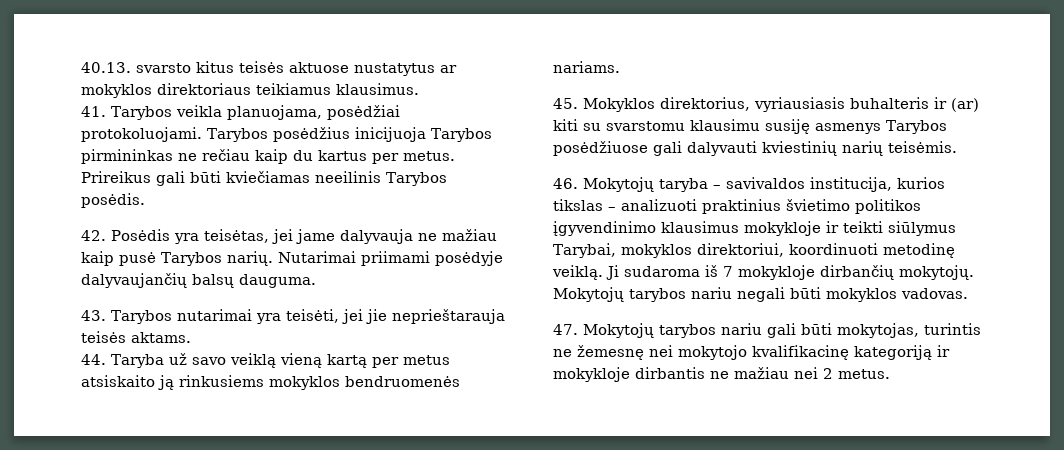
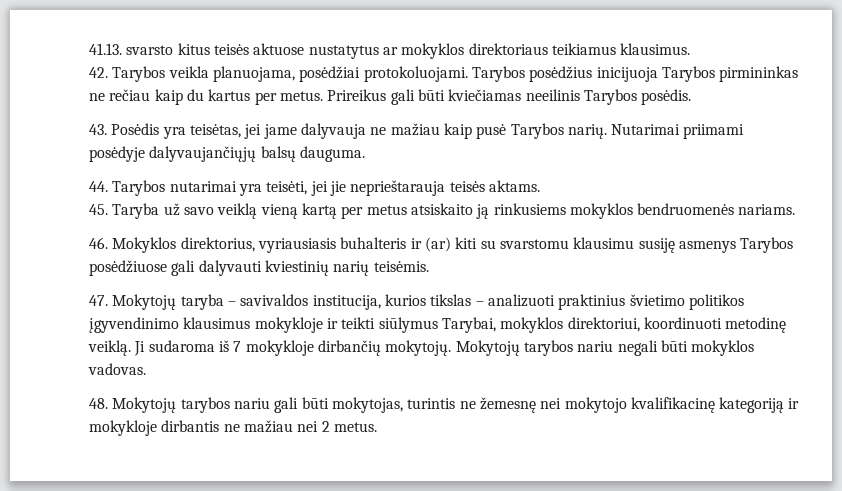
[81,62,131,73] 40.13. -> [89,43,122,55] 41.13.
[81,106,106,117] 41. -> [89,67,108,78] 42.
[81,230,106,241] 42. -> [89,124,107,135] 43.
[81,273,187,288] dalyvaujančių -> [149,146,257,162] dalyvaujančiųjų
[81,310,106,321] 43. -> [89,181,108,192] 44.
[81,354,106,365] 44. -> [89,204,108,215] 45.
[553,98,578,109] 45. -> [89,237,108,249] 46.
[553,178,578,189] 46. -> [89,295,108,306] 47.
[553,324,578,335] 47. -> [89,398,108,409] 48.

